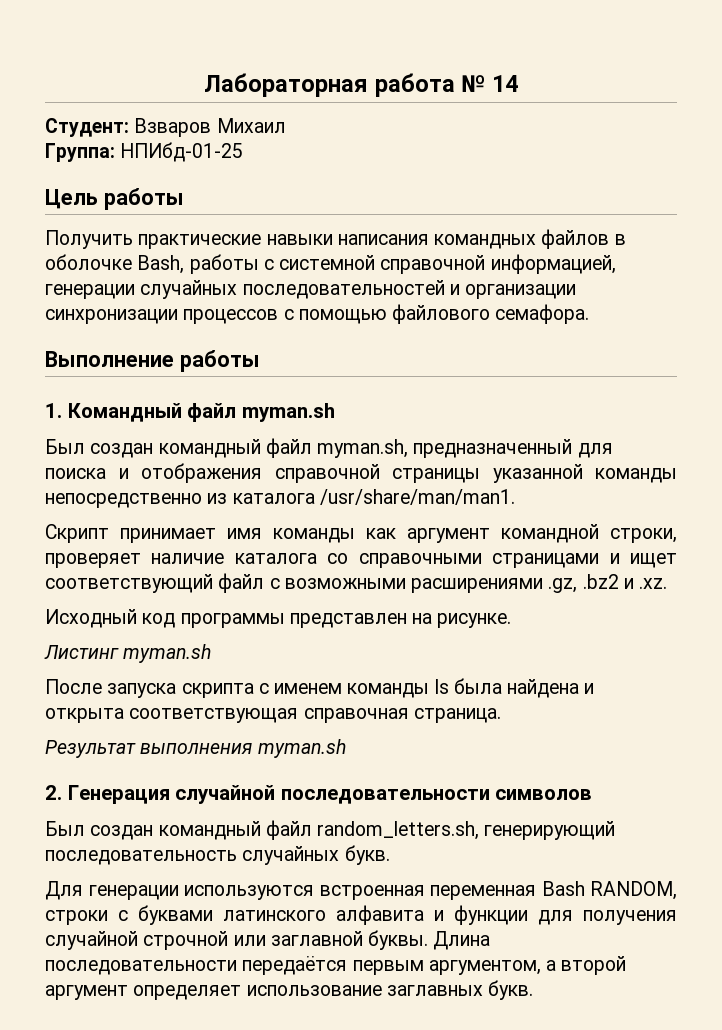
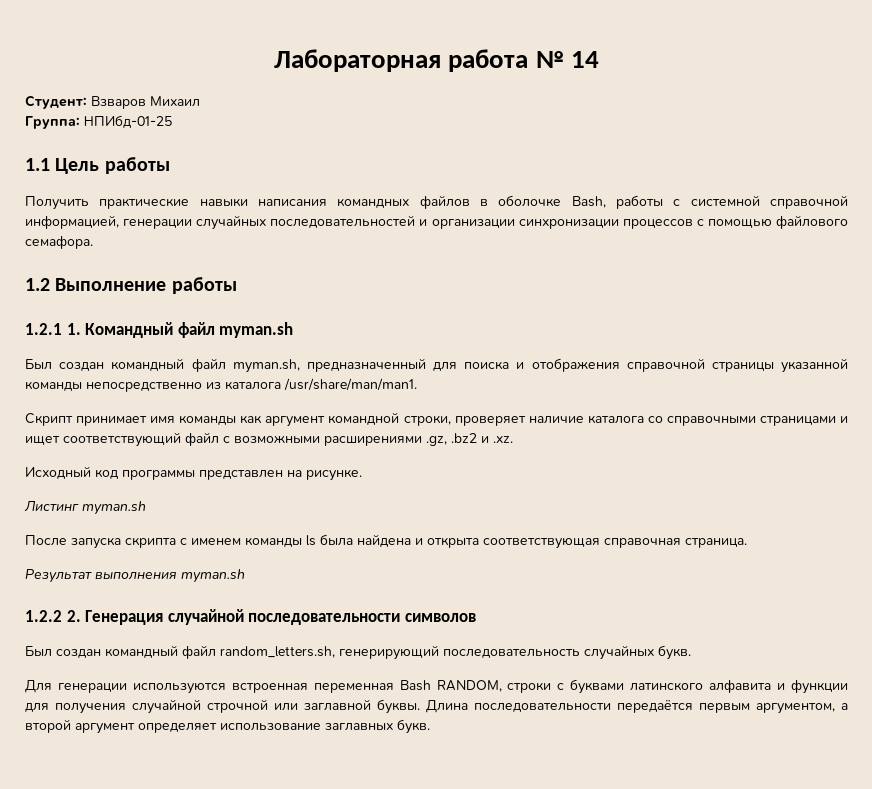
(244, 152) none -> [25,158,50,171] 1.1
(590, 314) none -> [25,278,50,291] 1.2
(260, 361) none -> [25,323,62,335] 1.2.1
(346, 748) none -> [25,610,62,622] 1.2.2

